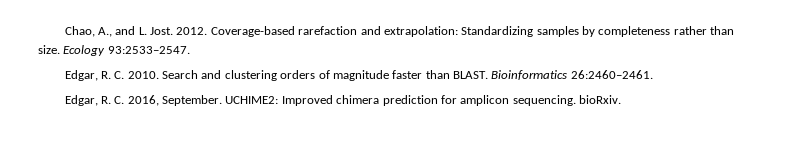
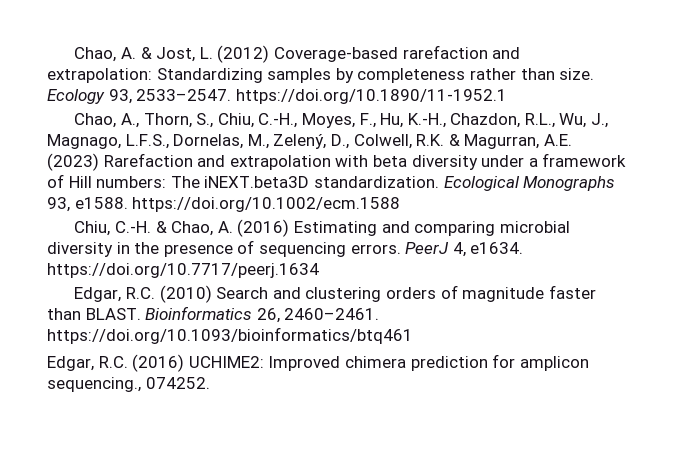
[64,26,208,37] Chao, A., and L. Jost. 2012. -> [74,45,270,63] Chao, A. & Jost, L. (2012)
[107,46,190,54] [64,70,159,81] 93:2533–2547. // Edgar, R. C. 2010. -> [108,89,507,104] [74,113,609,128] [47,134,572,149] [47,153,627,171] [47,174,616,191] [47,197,401,212] [74,219,570,237] [47,240,524,257] [47,263,319,278] [74,285,212,303] 93, 2533–2547. https://doi.org/10.1890/11-1952.1 // Chao, A., Thorn, S., Chiu, C.-H., Moyes, F., Hu, K.-H., Chazdon, R.L., Wu, J., Magnago, L.F.S., Dornelas, M., Zelený, D., Colwell, R.K. & Magurran, A.E. (2023) Rarefaction and extrapolation with beta diversity under a framework of Hill numbers: The iNEXT.beta3D standardization. Ecological Monographs 93, e1588. https://doi.org/10.1002/ecm.1588 // Chiu, C.-H. & Chao, A. (2016) Estimating and comparing microbial diversity in the presence of sequencing errors. PeerJ 4, e1634. https://doi.org/10.7717/peerj.1634 // Edgar, R.C. (2010)
[570,70,653,79] [64,95,223,106] 26:2460–2461. // Edgar, R. C. 2016, September. -> [256,308,380,323] [47,327,413,344] [47,354,185,372] 26, 2460–2461. https://doi.org/10.1093/bioinformatics/btq461 // Edgar, R.C. (2016)
[512,95,622,106] sequencing. bioRxiv. -> [47,377,210,392] sequencing., 074252.

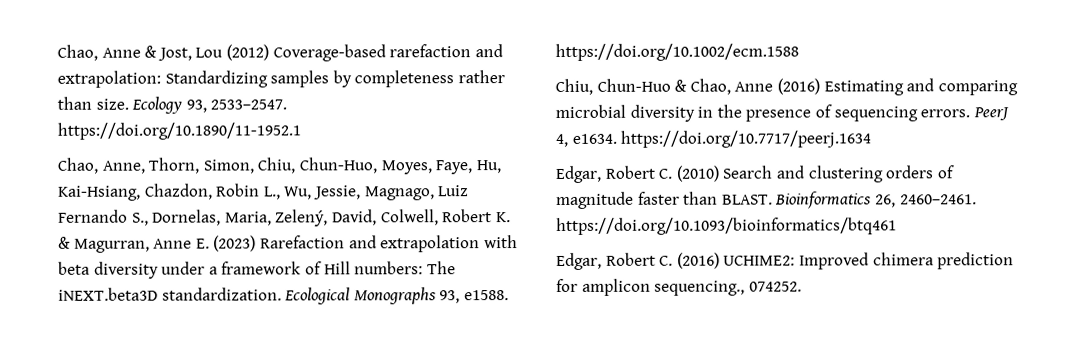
[74,47,136,62] Chao, A. -> [57,44,141,61] Chao, Anne
[199,47,213,59] L. -> [195,47,224,58] Lou
[120,113,609,128] [47,134,572,149] A., Thorn, S., Chiu, C.-H., Moyes, F., Hu, K.-H., Chazdon, R.L., Wu, J., Magnago, L.F.S., Dornelas, M., Zelený, D., Colwell, R.K. & Magurran, A.E. -> [101,157,502,175] [58,183,470,201] [58,209,511,227] [58,236,210,253] Anne, Thorn, Simon, Chiu, Chun-Huo, Moyes, Faye, Hu, Kai-Hsiang, Chazdon, Robin L., Wu, Jessie, Magnago, Luiz Fernando S., Dornelas, Maria, Zelený, David, Colwell, Robert K. & Magurran, Anne E.
[114,221,151,233] C.-H. -> [596,78,671,92] Chun-Huo
[217,221,233,233] A. -> [734,81,774,92] Anne
[125,287,155,299] R.C. -> [604,165,674,179] Robert C.
[98,356,128,368] R.C. -> [605,252,674,266] Robert C.

